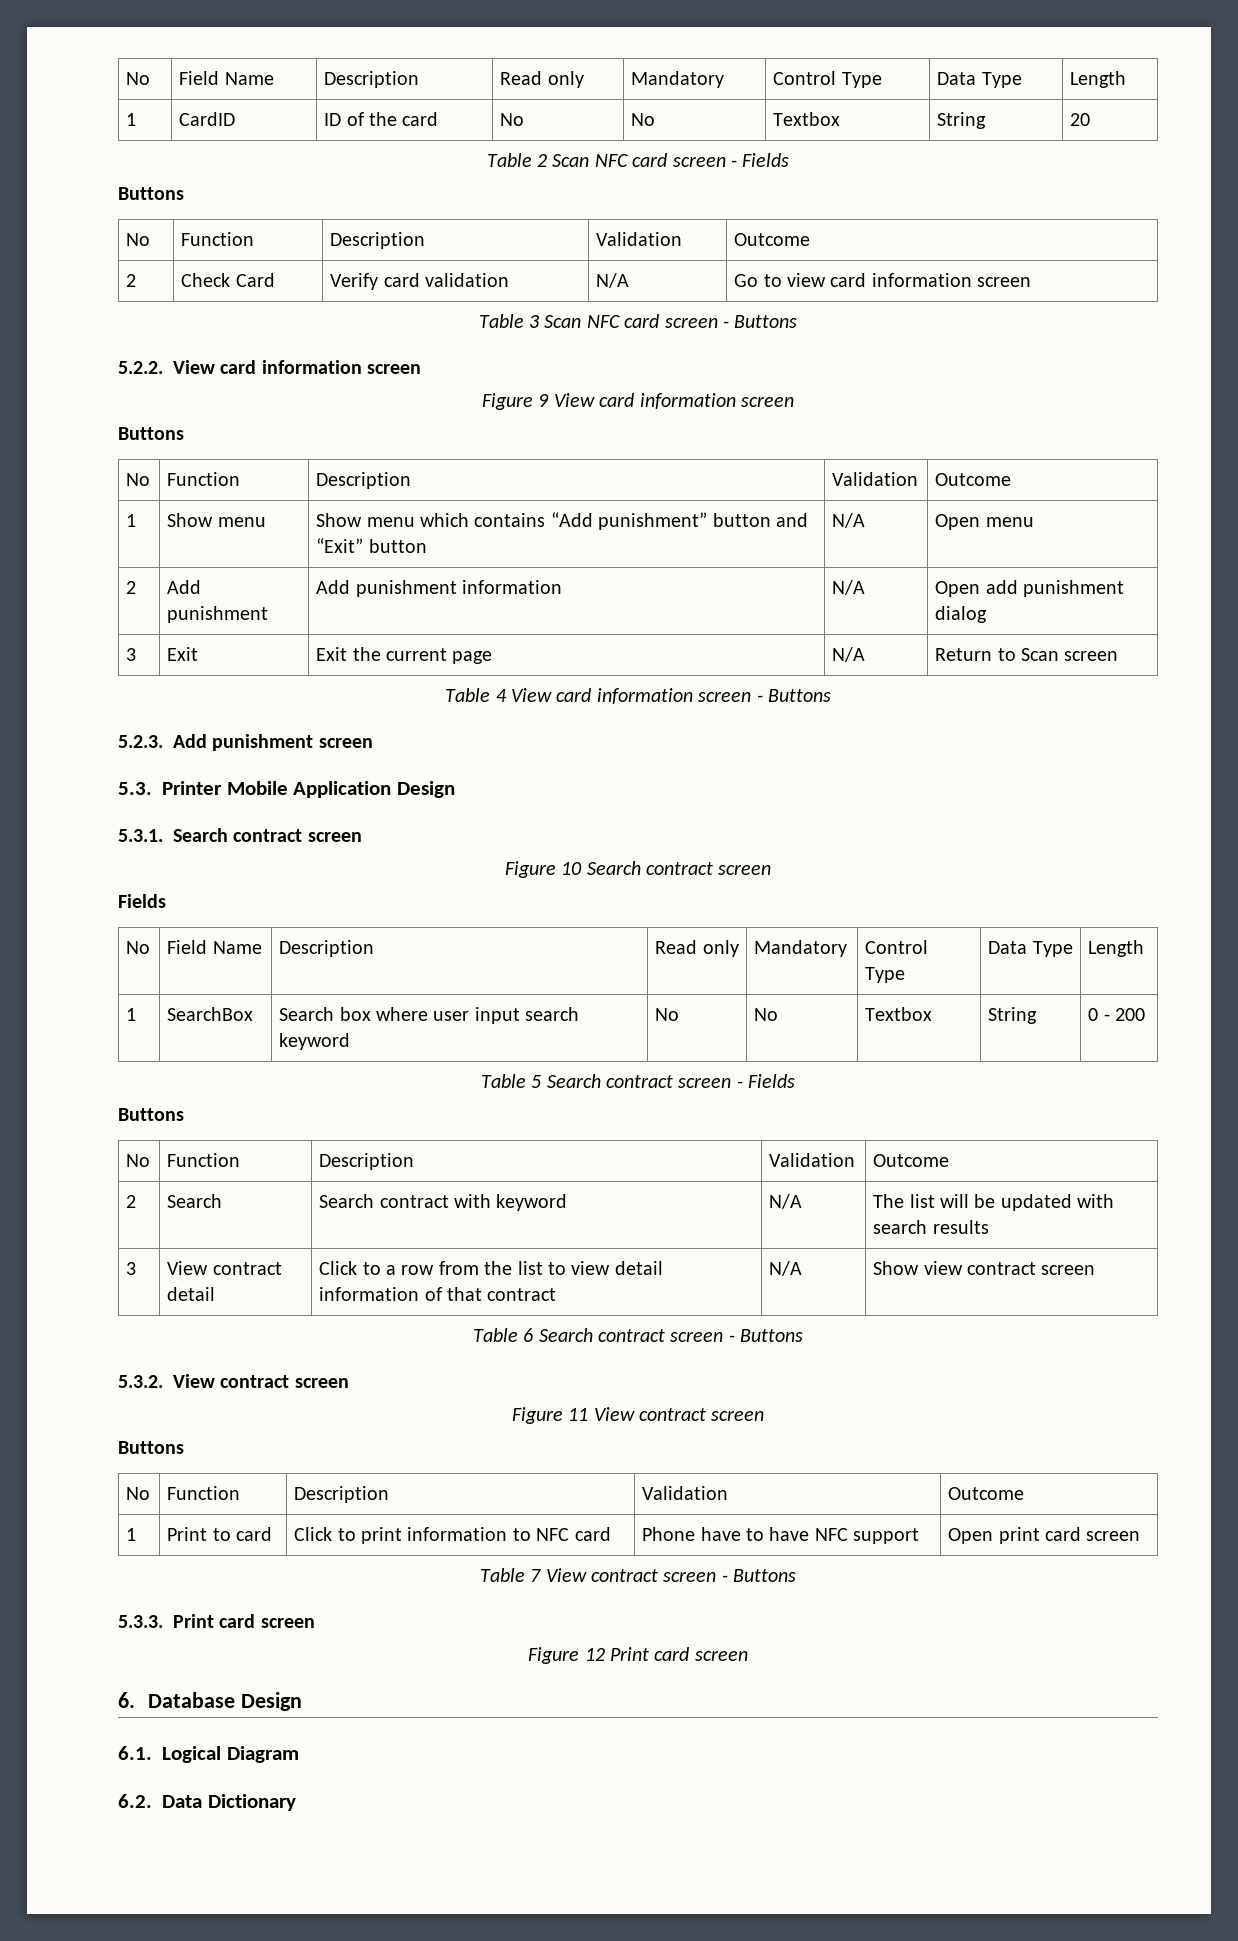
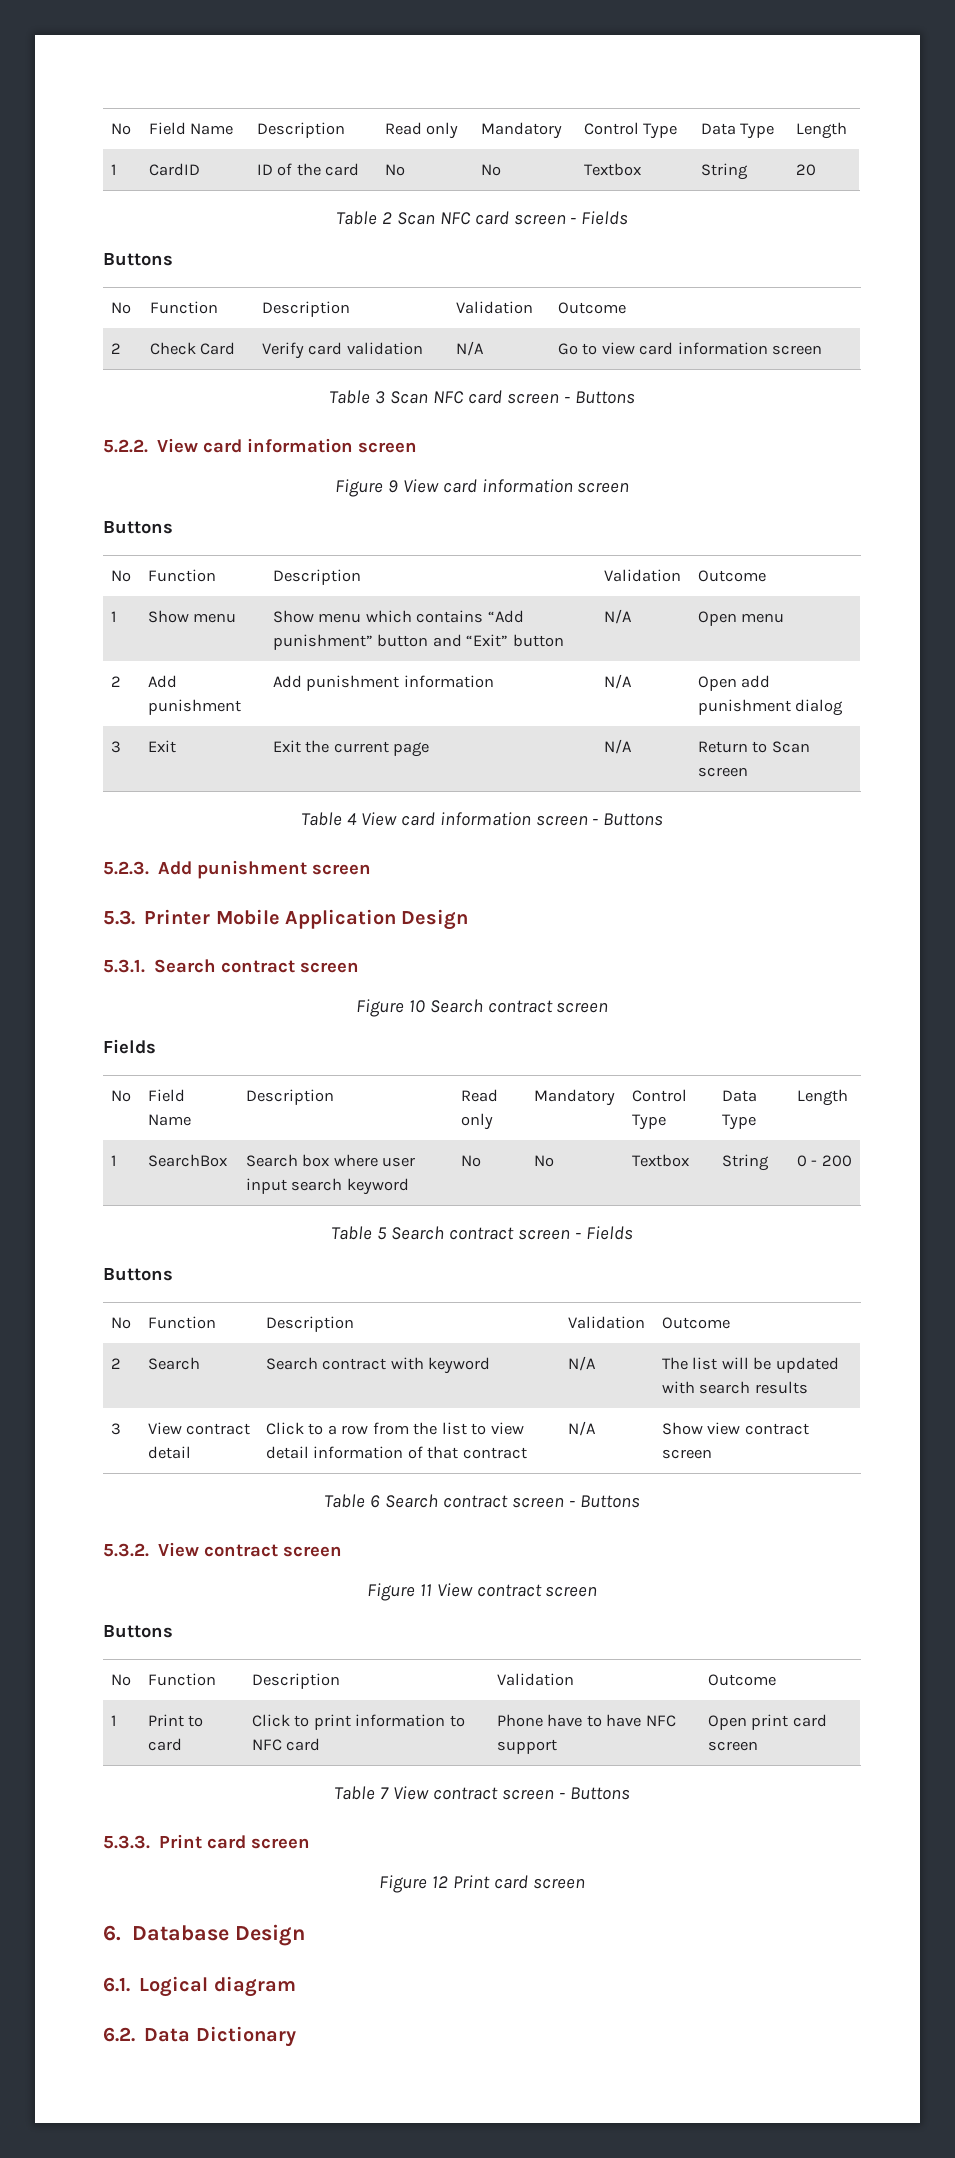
[226,1746,299,1763] Diagram -> [213,1976,296,1997] diagram

